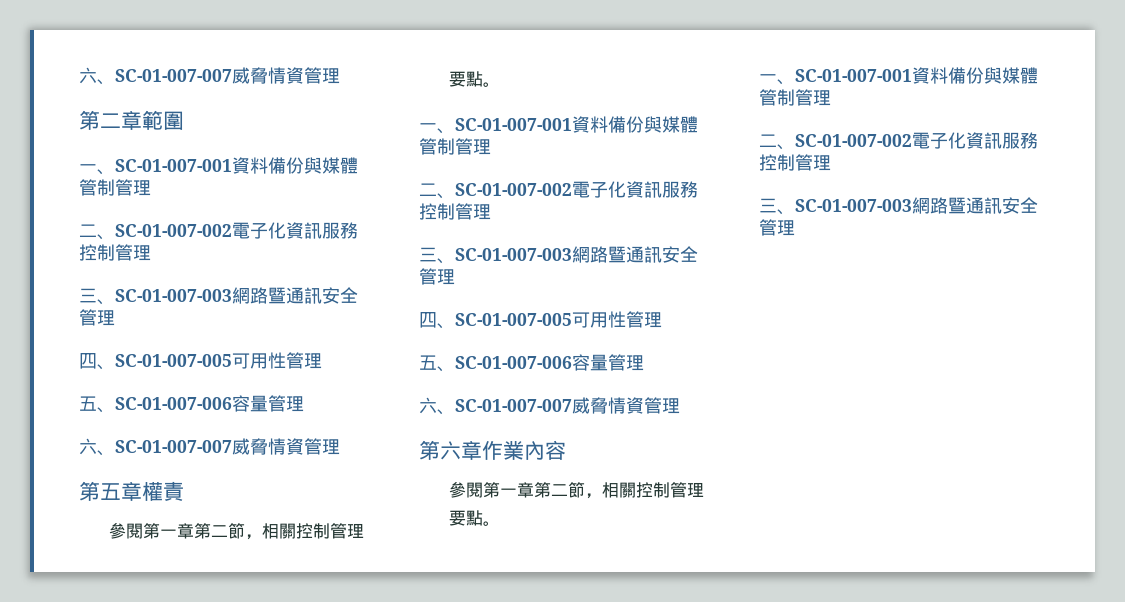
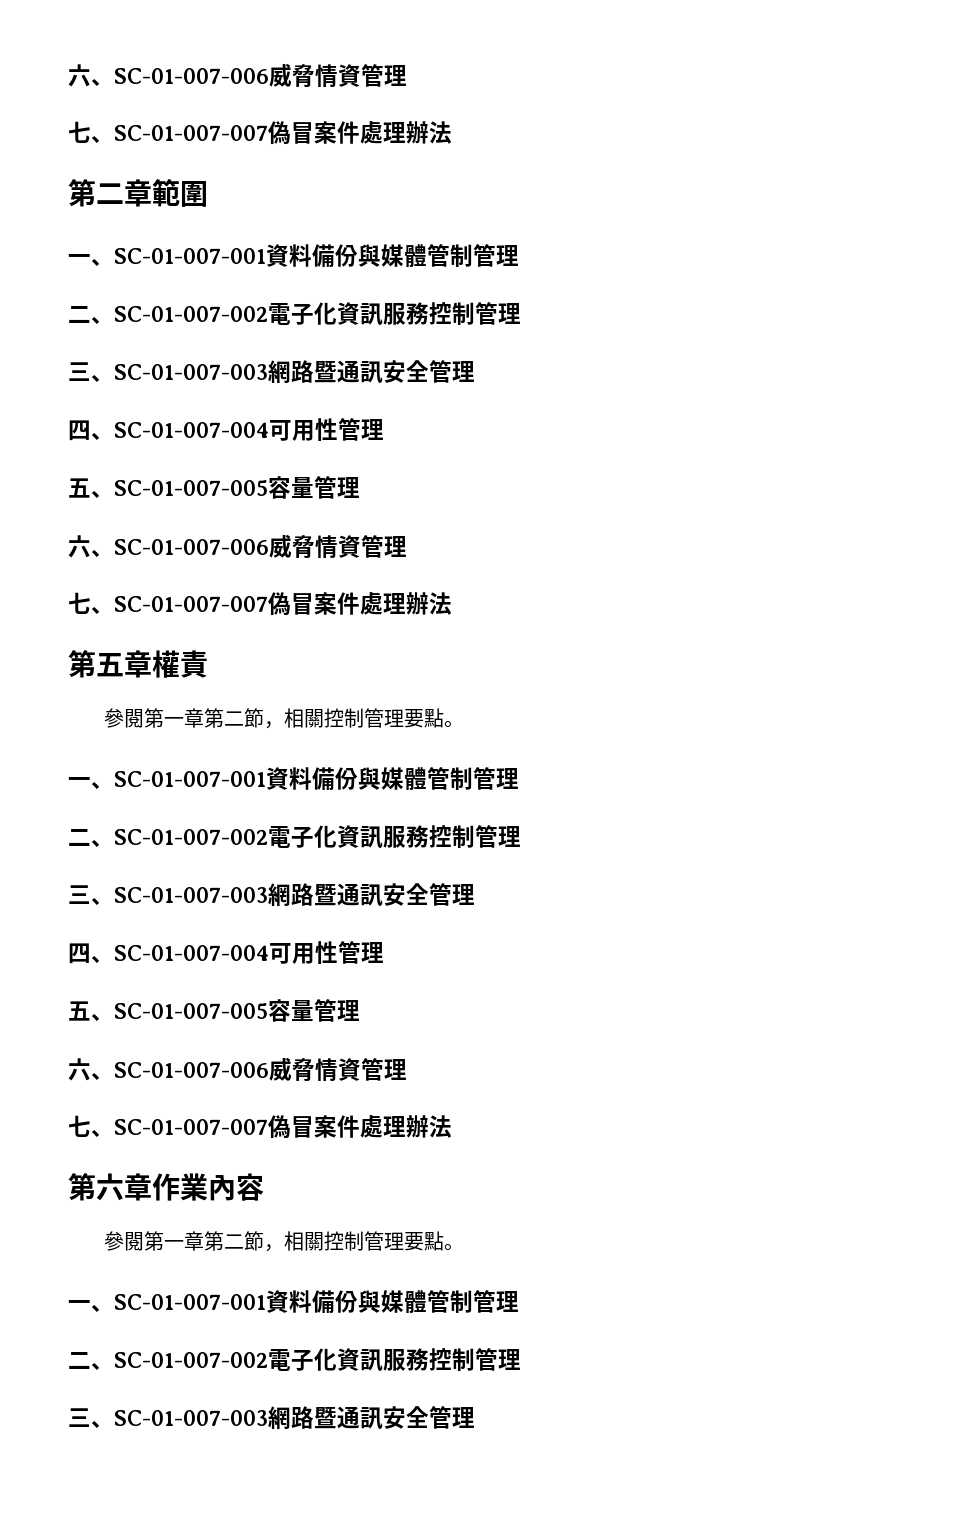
[79,67,340,85] 六、SC-01-007-007威脅情資管理 -> [68,63,407,88] [68,121,452,145] 六、SC-01-007-006威脅情資管理 // 七、SC-01-007-007偽冒案件處理辦法
[115,352,322,369] [79,395,304,413] [79,438,340,456] SC-01-007-005可用性管理 // 五、SC-01-007-006容量管理 // 六、SC-01-007-007威脅情資管理 -> [114,418,384,441] [68,476,360,499] [68,534,407,559] [68,592,452,616] SC-01-007-004可用性管理 // 五、SC-01-007-005容量管理 // 六、SC-01-007-006威脅情資管理 // 七、SC-01-007-007偽冒案件處理辦法
[455,311,662,328] [419,354,644,372] [419,397,680,415] SC-01-007-005可用性管理 // 五、SC-01-007-006容量管理 // 六、SC-01-007-007威脅情資管理 -> [114,941,384,964] [68,999,360,1022] [68,1057,407,1082] [68,1115,452,1139] SC-01-007-004可用性管理 // 五、SC-01-007-005容量管理 // 六、SC-01-007-006威脅情資管理 // 七、SC-01-007-007偽冒案件處理辦法

